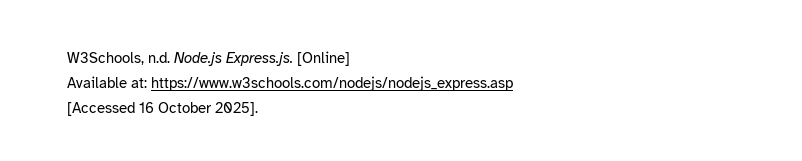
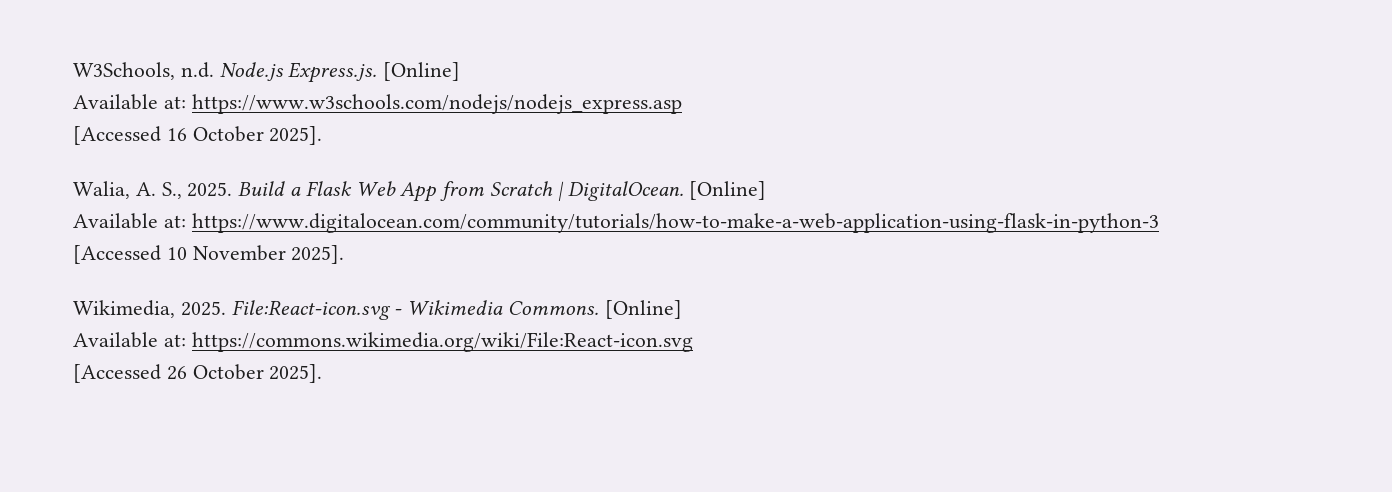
(258, 109) none -> [73,181,767,202] [73,213,1159,233] [73,245,345,264] [73,300,682,320] [73,332,693,352] [73,364,323,383] // Walia, A. S., 2025. Build a Flask Web App from Scratch | DigitalOcean. [Online] // Available at: https://www.digitalocean.com/community/tutorials/how-to-make-a-web-application-using-flask-in-python-3 // [Accessed 10 November 2025]. // Wikimedia, 2025. File:React-icon.svg - Wikimedia Commons. [Online] // Available at: https://commons.wikimedia.org/wiki/File:React-icon.svg // [Accessed 26 October 2025].

